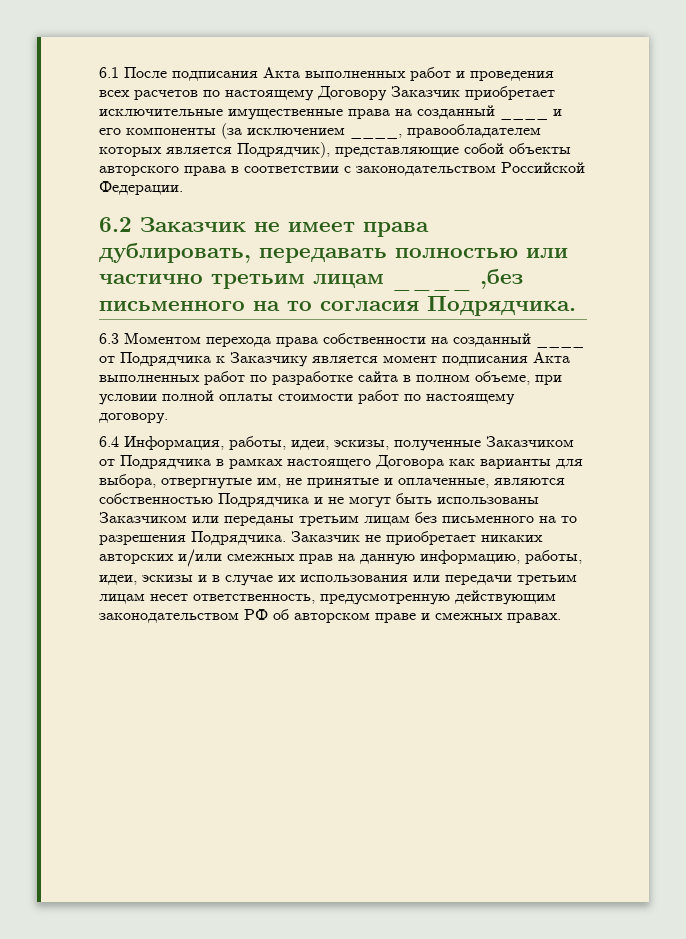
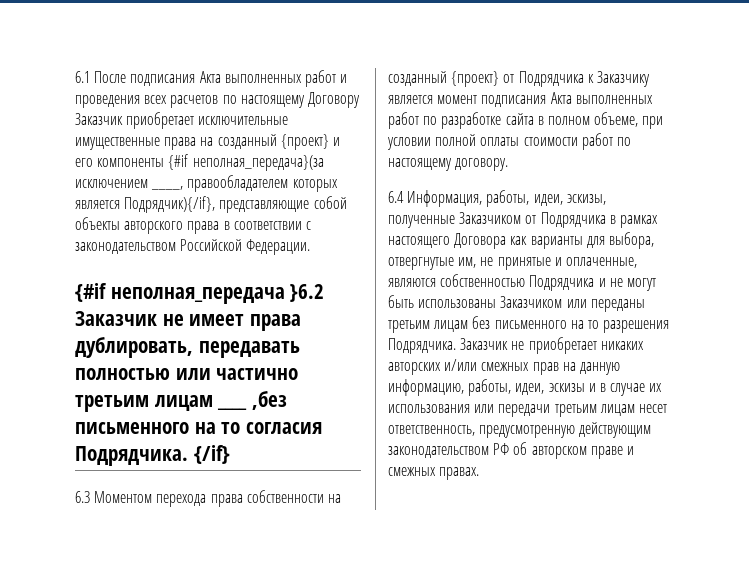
[500,116,548,120] ____ -> [280,134,329,150] {проект}
[221,123,242,139] (за -> [168,154,324,171] {#if неполная_передача}(за
[237,142,330,158] Подрядчик), -> [124,196,216,213] Подрядчик){/if},
[99,217,132,232] 6.2 -> [75,283,325,304] {#if неполная_передача }6.2
(576, 306) none -> [193,445,230,464] {/if}
[536,344,584,348] ____ -> [451,71,500,87] {проект}

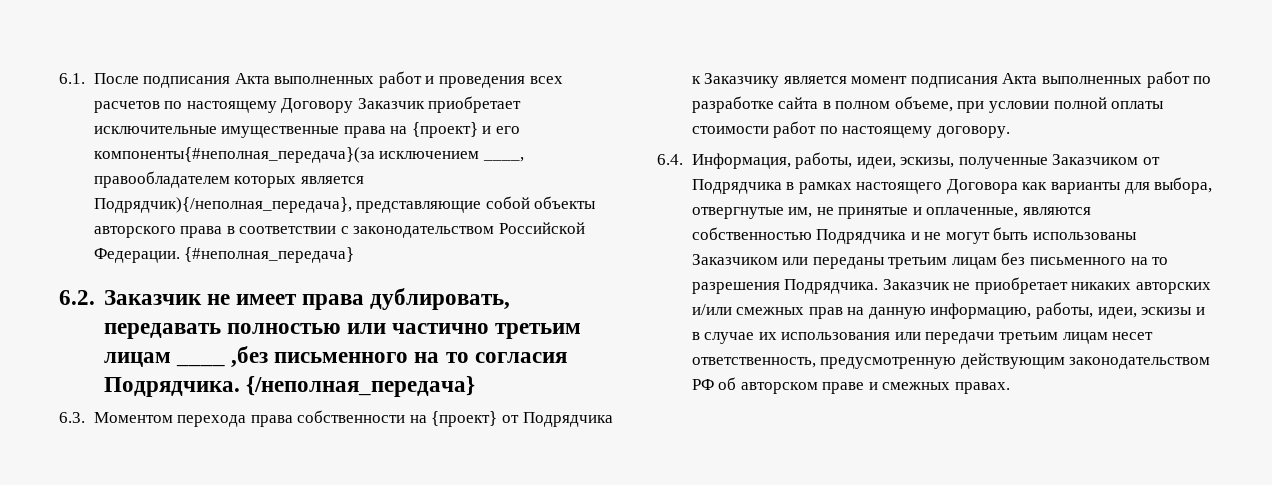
[75,71,90,83] 6.1 -> [59,73,85,84] 6.1.
[217,134,277,149] созданный -> (408, 130) none
[97,154,324,171] компоненты {#if неполная_передача}(за -> [93,147,375,163] компоненты{#неполная_передача}(за
[124,196,216,213] Подрядчик){/if}, -> [93,197,352,213] Подрядчик){/неполная_передача},
[75,283,325,304] // {#if неполная_передача }6.2 -> [184,247,355,263] [59,290,95,305] {#неполная_передача} // 6.2.
[193,445,230,464] [75,491,90,503] {/if} // 6.3 -> [245,376,475,397] [59,412,85,423] {/неполная_передача} // 6.3.
[388,71,447,86] созданный -> (427, 419) none
[388,191,404,203] 6.4 -> [657,154,683,165] 6.4.

